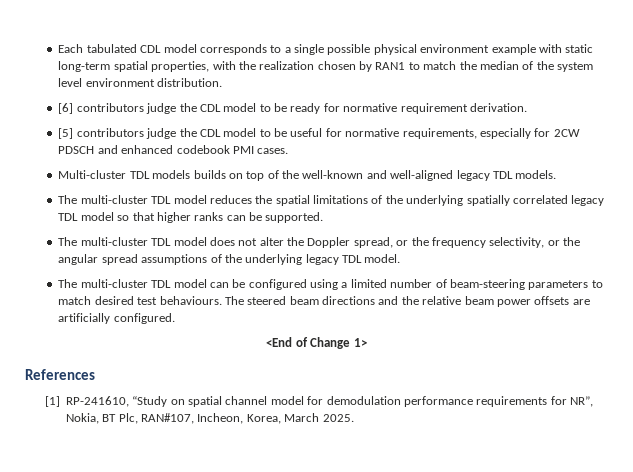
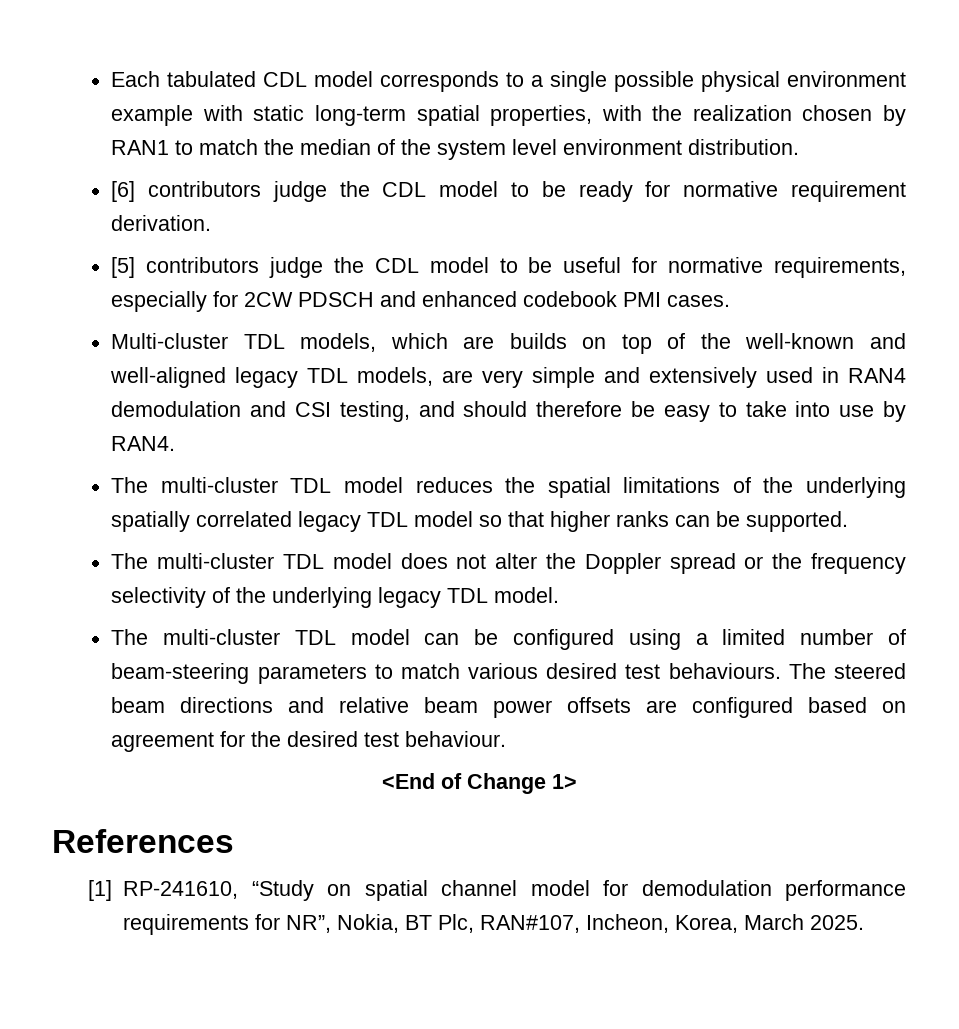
[152,170,191,179] models -> [300,333,495,352] models, which are
[515,170,557,179] models. -> [357,367,907,388] [111,401,907,422] [111,436,176,451] models, are very simple and extensively used in RAN4 demodulation and CSI testing, and should therefore be easy to take into use by RAN4.
[353,237,393,248] spread, -> [669,553,736,574] spread
[489,237,581,248] [58,254,208,265] selectivity, or the angular spread assumptions -> [111,587,207,608] selectivity
(92, 300) none -> [468,663,539,679] various
[401,296,419,305] the -> (325, 705) none
[58,313,175,324] artificially configured. -> [692,697,907,718] [111,731,507,752] configured based on agreement for the desired test behaviour.

